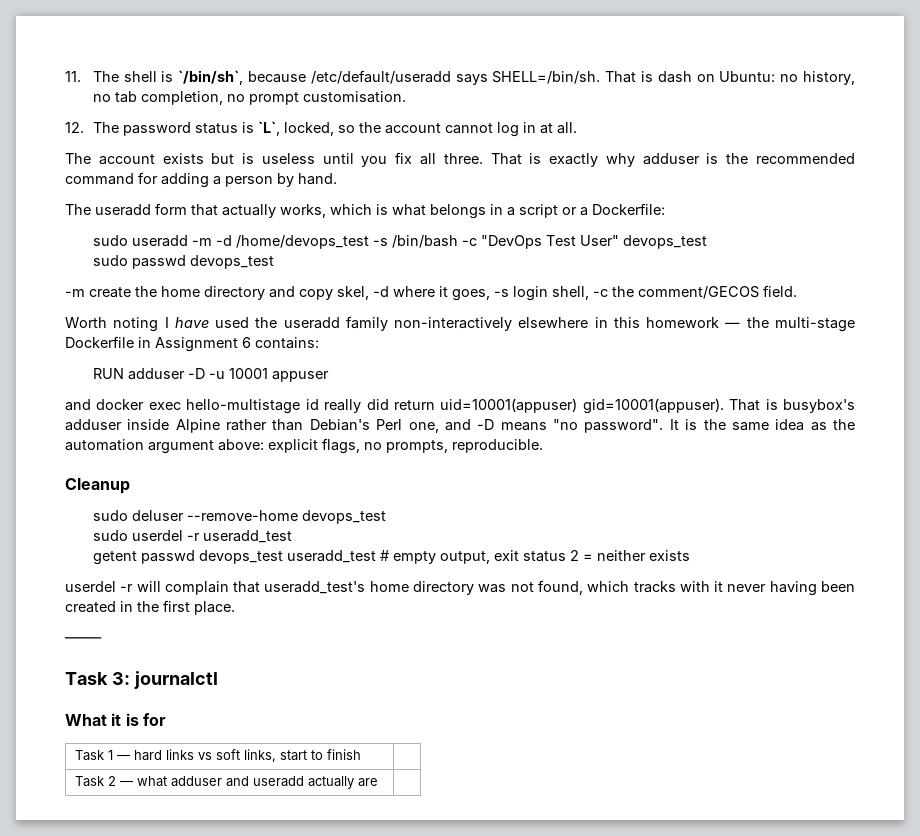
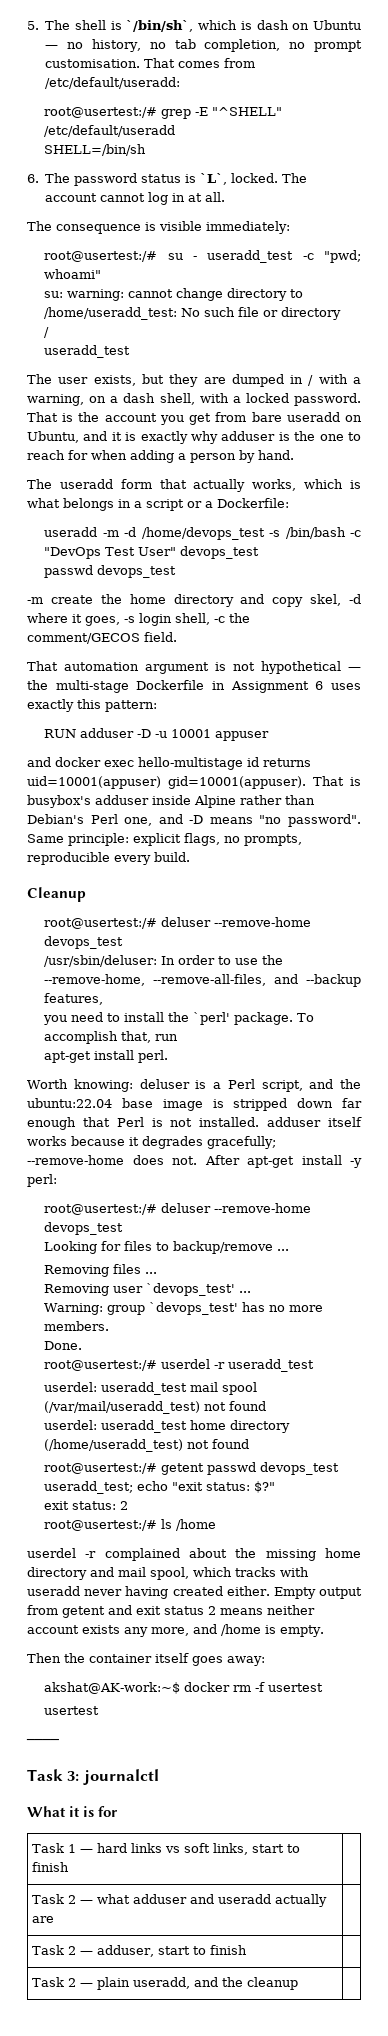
[65,71,81,82] 11. -> [27,21,39,30] 5.
[248,70,637,85] because /etc/default/useradd says SHELL=/bin/sh. That -> [198,20,238,30] which
[719,71,776,82] Ubuntu: -> [313,20,361,30] [45,45,59,49] Ubuntu —
[65,122,84,133] // 12. -> [144,58,256,68] [45,77,181,89] [44,107,283,119] [44,125,176,137] [44,144,147,156] [27,174,39,183] That comes from /etc/default/useradd: // root@usertest:/# grep -E "^SHELL" /etc/default/useradd // SHELL=/bin/sh // 6.
[283,122,381,136] locked, so the -> [231,173,308,183] locked. The
[98,152,522,167] account exists but is useless until you fix all three. That -> [56,221,290,234] [44,250,362,263] [44,269,102,279] [44,288,304,301] [44,307,342,320] [44,327,50,338] [44,345,131,358] [27,374,362,387] [27,393,361,406] [27,412,363,425] [27,431,122,443] consequence is visible immediately: // root@usertest:/# su - useradd_test -c "pwd; whoami" // su: warning: cannot change directory to /home/useradd_test: No such file or directory // / // useradd_test // The user exists, but they are dumped in / with a warning, on a dash shell, with a locked password. That is the account you get from bare useradd on Ubuntu, and it
[756,153,856,164] [65,172,158,185] recommended command for -> [319,432,361,441] [27,450,127,460] one to reach for when
[92,235,128,246] sudo -> (289, 503) none
[92,255,128,266] sudo -> (260, 552) none
[65,316,720,332] Worth noting I have used the useradd family non-interactively elsewhere in this homework -> [27,661,341,674] That automation argument is not hypothetical
[255,337,319,349] contains: -> [331,683,361,690] [27,699,157,712] uses exactly this pattern:
[324,399,435,413] really did return -> [263,758,311,767] returns
[669,419,855,431] [65,439,264,454] It is the same idea as the automation argument above: -> [27,833,129,846] Same principle:
[452,439,543,453] reproducible. -> [27,852,190,865] reproducible every build.
[92,510,386,524] [92,530,292,543] [92,550,690,565] [65,580,855,596] [65,600,235,615] sudo deluser --remove-home devops_test // sudo userdel -r useradd_test // getent passwd devops_test useradd_test # empty output, exit status 2 = neither exists // userdel -r will complain that useradd_test's home directory was not found, which tracks with it never having been created in the first place. -> [44,917,312,929] [44,936,124,949] [44,955,284,967] [44,974,361,987] [44,993,104,1005] [43,1012,315,1025] [44,1031,179,1044] [44,1050,169,1063] [27,1079,361,1092] [27,1098,362,1111] [27,1117,362,1130] [27,1136,276,1149] [27,1155,362,1168] [27,1174,57,1187] [44,1203,312,1215] [44,1222,124,1235] [44,1241,290,1254] [44,1264,158,1277] [44,1283,252,1296] [44,1302,324,1315] [44,1321,110,1331] [44,1341,83,1350] [44,1359,315,1372] [44,1382,258,1395] [44,1401,267,1414] [44,1420,291,1433] [44,1439,250,1452] [44,1462,340,1475] [44,1481,276,1494] [44,1501,129,1510] [44,1519,217,1531] [27,1548,361,1561] [27,1567,309,1580] [27,1586,363,1599] [27,1605,315,1618] [27,1624,324,1637] [27,1653,265,1666] [44,1682,324,1694] [44,1706,100,1715] root@usertest:/# deluser --remove-home devops_test // /usr/sbin/deluser: In order to use the --remove-home, --remove-all-files, and --backup features, // you need to install the `perl' package. To accomplish that, run // apt-get install perl. // Worth knowing: deluser is a Perl script, and the ubuntu:22.04 base image is stripped down far enough that Perl is not installed. adduser itself works because it degrades gracefully; --remove-home does not. After apt-get install -y perl: // root@usertest:/# deluser --remove-home devops_test // Looking for files to backup/remove ... // Removing files ... // Removing user `devops_test' ... // Warning: group `devops_test' has no more members. // Done. // root@usertest:/# userdel -r useradd_test // userdel: useradd_test mail spool (/var/mail/useradd_test) not found // userdel: useradd_test home directory (/home/useradd_test) not found // root@usertest:/# getent passwd devops_test useradd_test; echo "exit status: $?" // exit status: 2 // root@usertest:/# ls /home // userdel -r complained about the missing home directory and mail spool, which tracks with useradd never having created either. Empty output from getent and exit status 2 means neither account exists any more, and /home is empty. // Then the container itself goes away: // akshat@AK-work:~$ docker rm -f usertest // usertest
(378, 782) none -> [32,1945,248,1957] [32,1977,299,1990] // Task 2 — adduser, start to finish | // Task 2 — plain useradd, and the cleanup |

